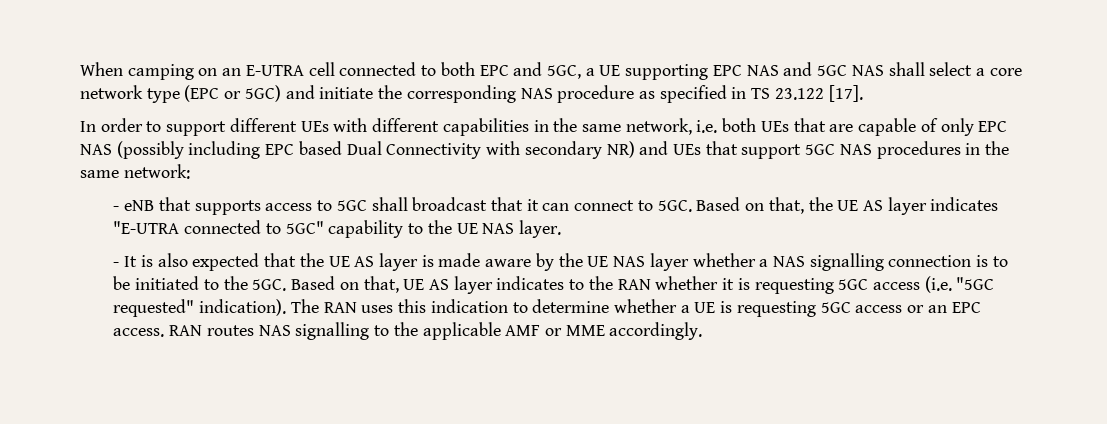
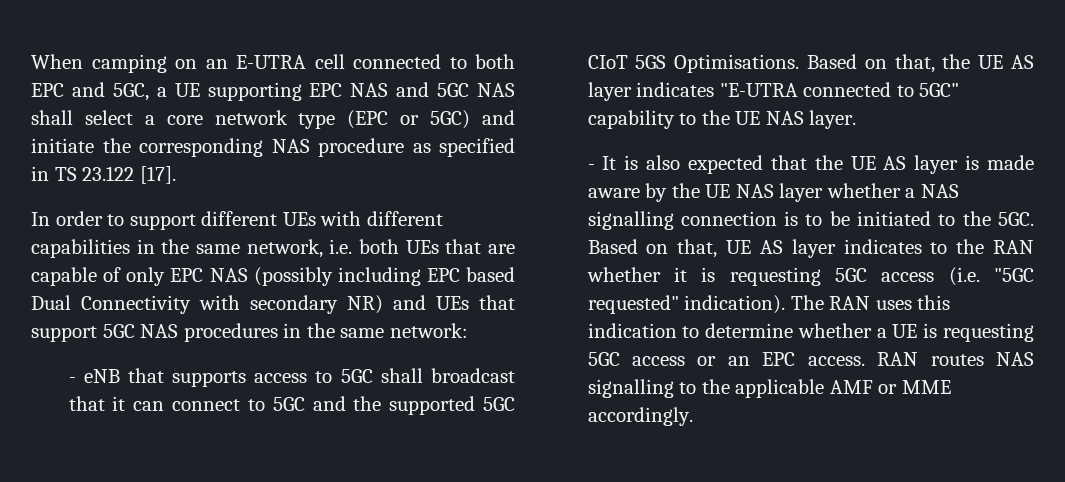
[657,200,692,212] 5GC. -> [272,396,515,415] [587,54,800,73] 5GC and the supported 5GC CIoT 5GS Optimisations.

